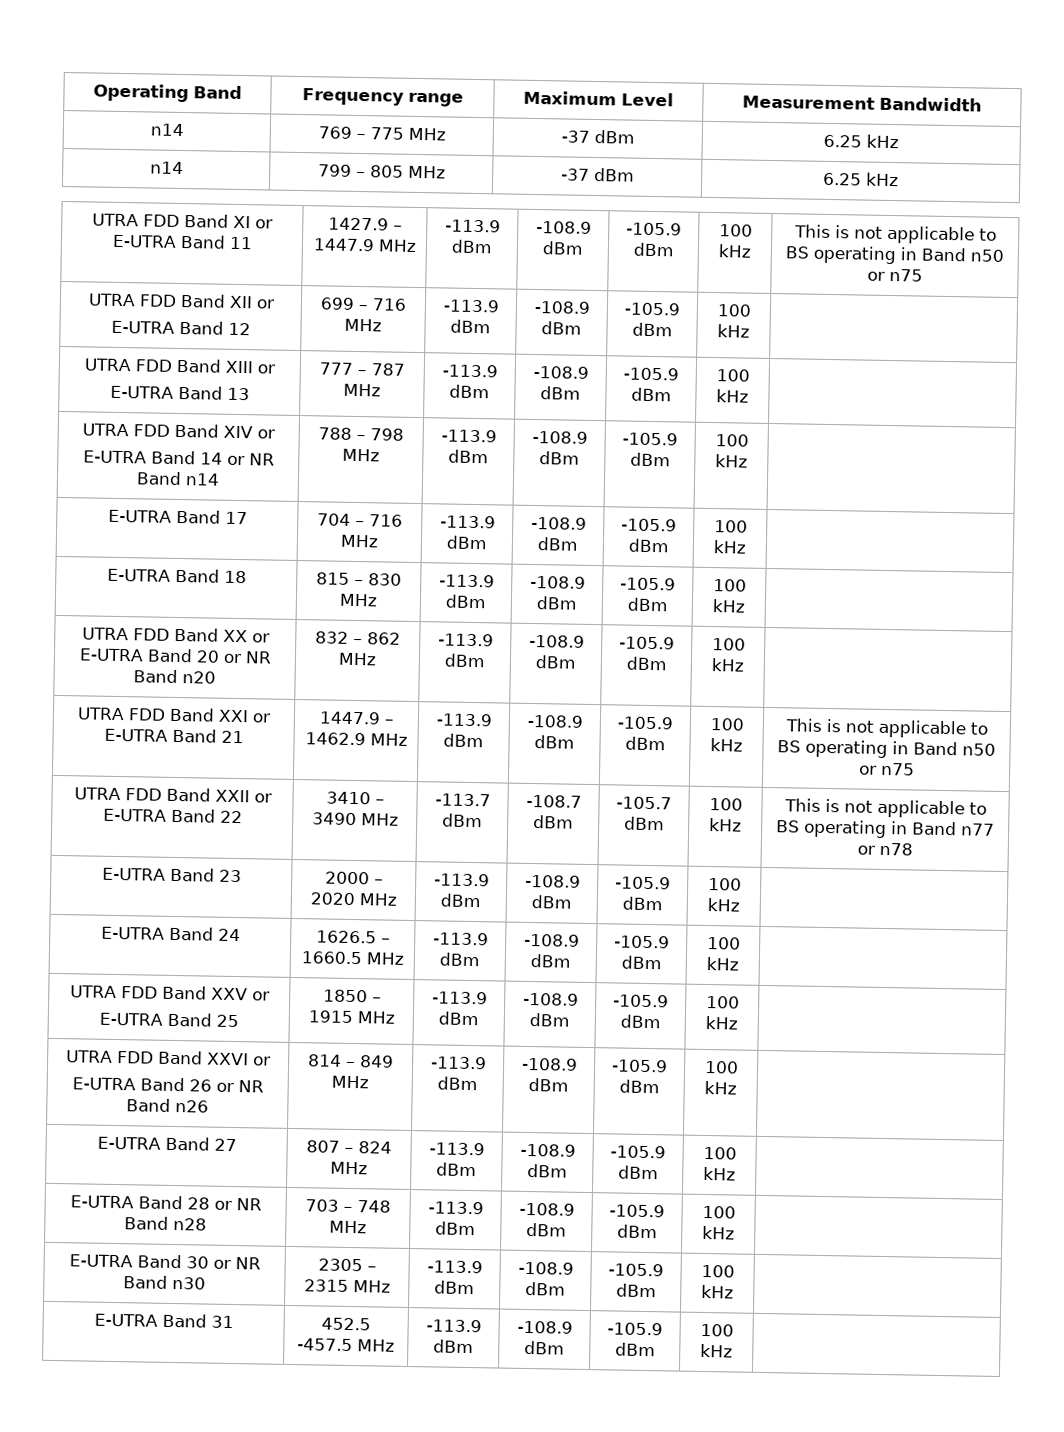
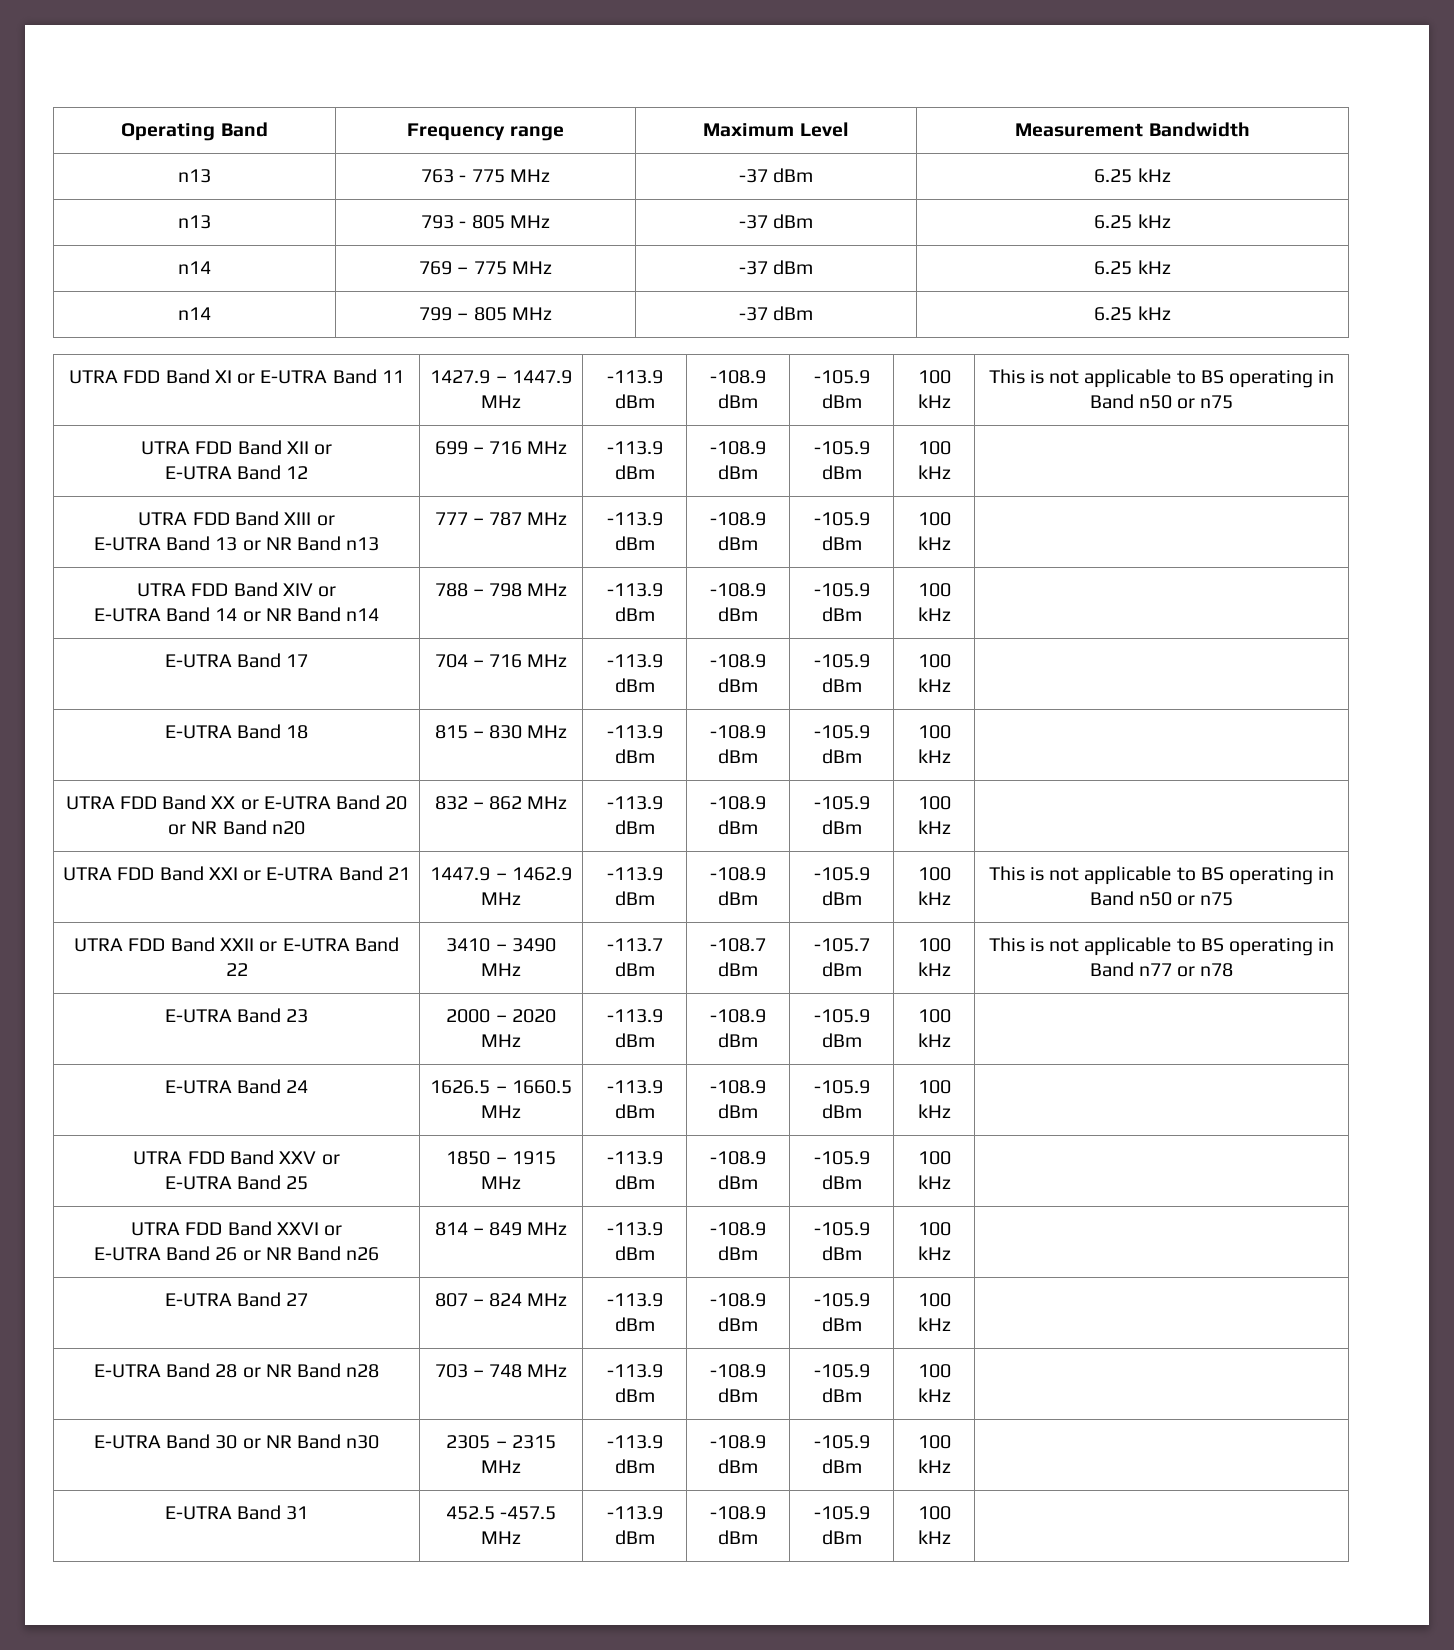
(982, 104) none -> [178,169,211,183] [421,169,550,183] [738,168,814,183] [1094,168,1171,183] [178,215,211,229] [421,215,550,229] [738,214,814,229] [1094,214,1171,229] // n13 | 763 - 775 MHz | -37 dBm | 6.25 kHz // n13 | 793 - 805 MHz | -37 dBm | 6.25 kHz
(250, 394) none -> [242,536,380,551] or NR Band n13

